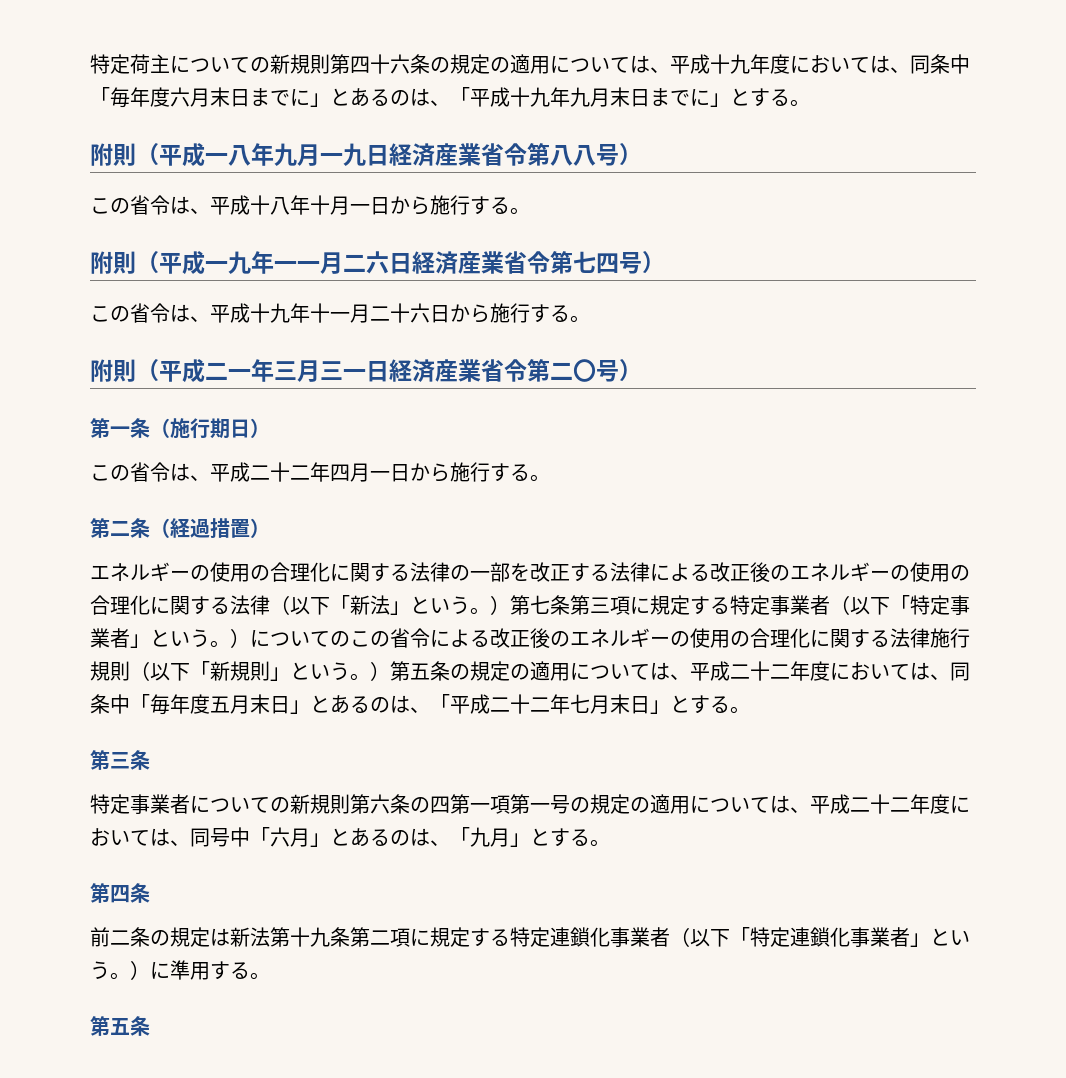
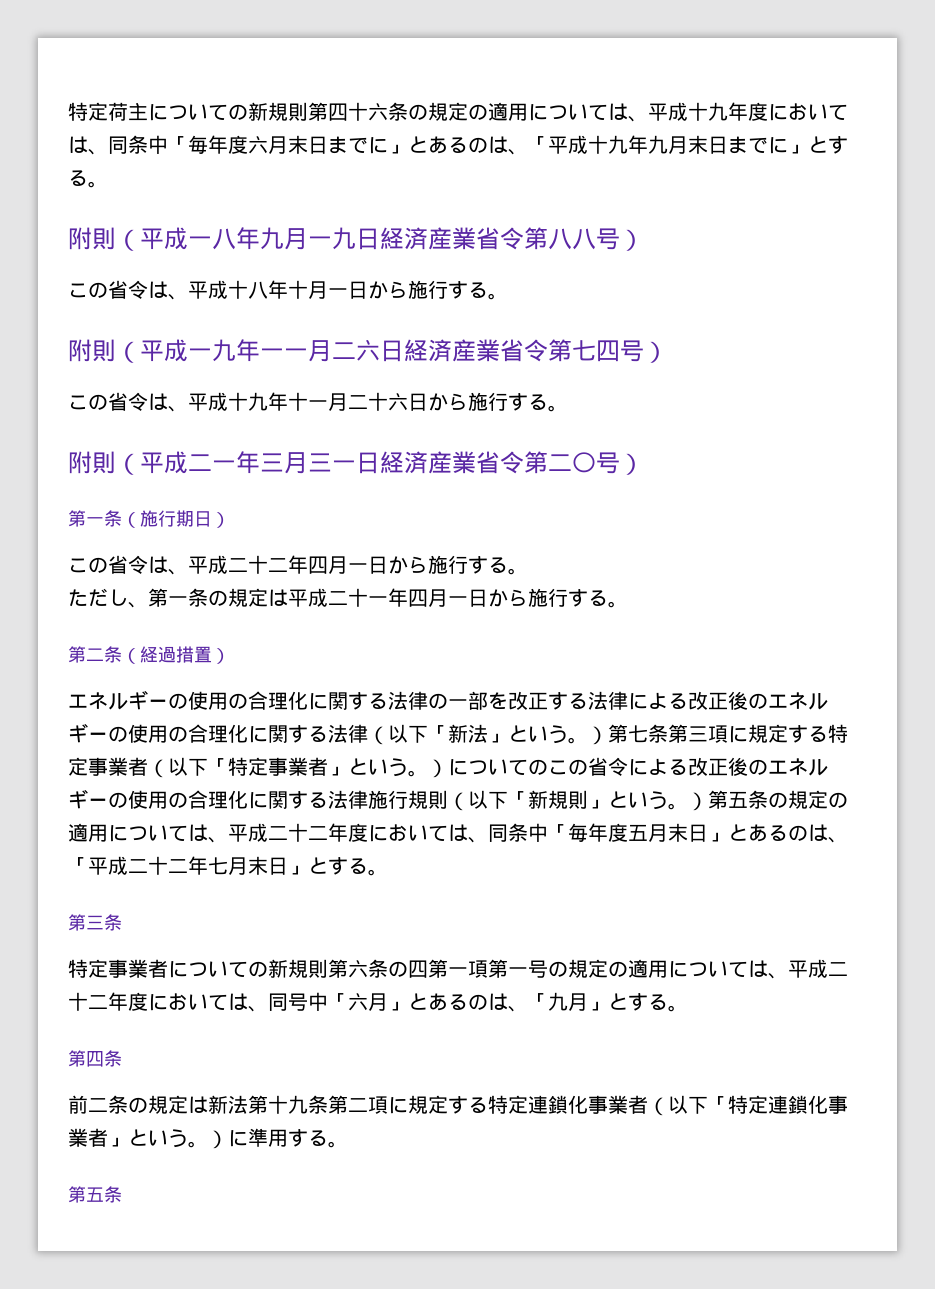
(550, 478) none -> [68,588,628,608] // ただし、第一条の規定は平成二十一年四月一日から施行する。

